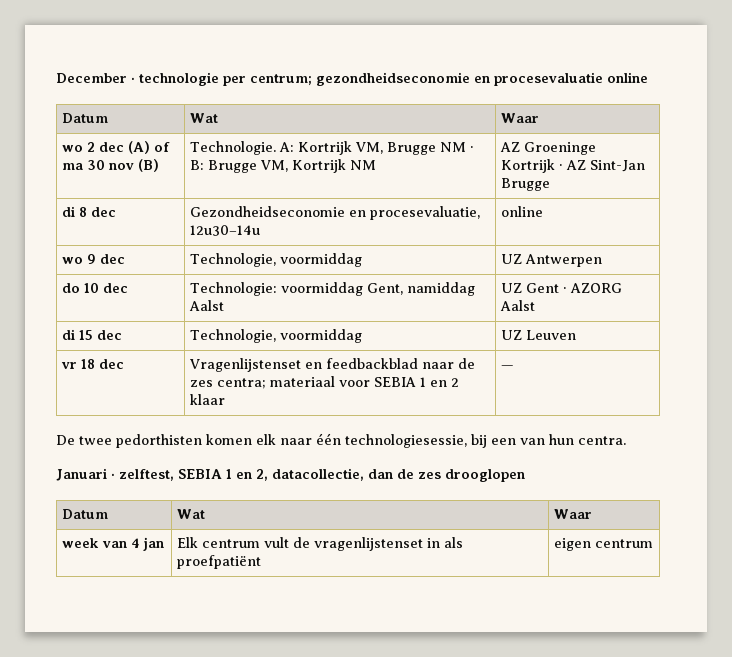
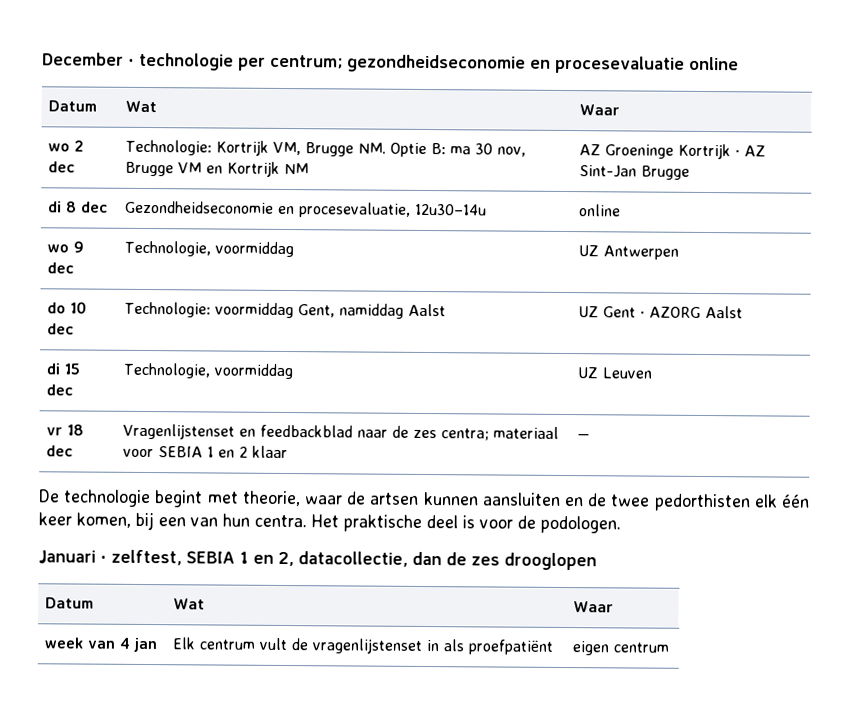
[128,141,171,154] [62,159,160,172] [190,141,475,155] [190,160,289,173] (A) of ma 30 nov (B) | Technologie. A: Kortrijk VM, Brugge NM · B: Brugge VM, -> [125,139,527,158] [125,161,224,177] | Technologie: Kortrijk VM, Brugge NM. Optie B: ma 30 nov, Brugge VM en
[79,433,467,448] twee pedorthisten komen elk naar één technologiesessie, -> [63,489,811,512] [38,512,131,528] technologie begint met theorie, waar de artsen kunnen aansluiten en de twee pedorthisten elk één keer komen,
(626, 440) none -> [311,514,621,534] Het praktische deel is voor de podologen.

